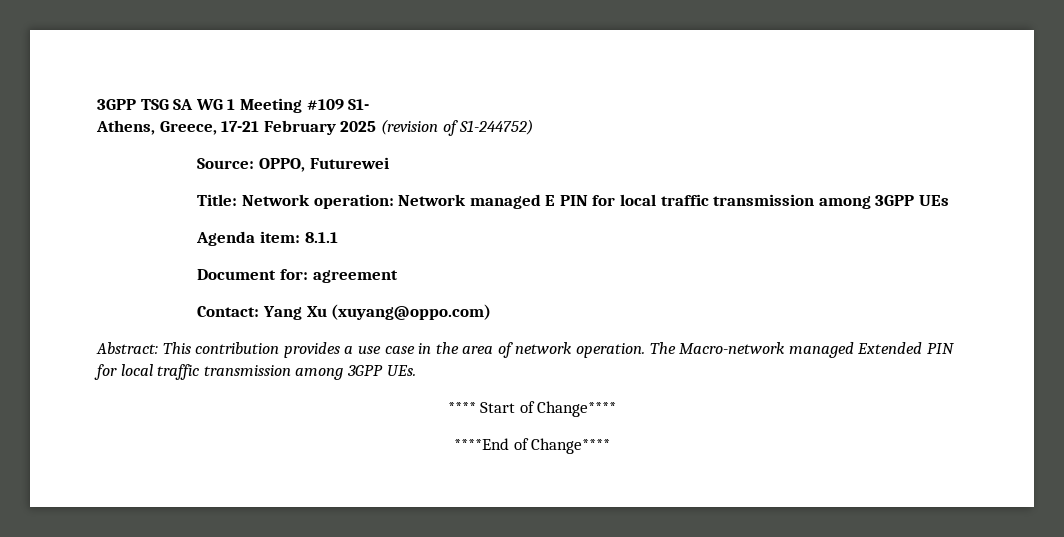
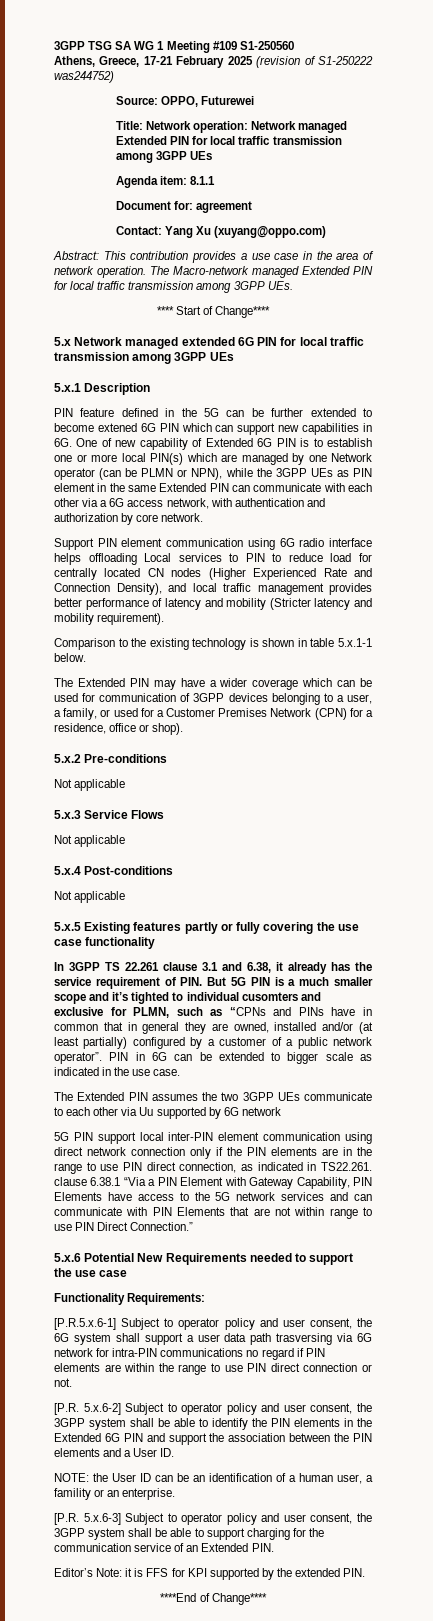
[348,99,370,110] S1- -> [239,41,294,50] S1-250560
[459,119,534,135] S1-244752) -> [318,56,373,65] [54,71,114,83] S1-250222 was244752)
[545,195,556,206] E -> [116,136,168,145] Extended
(617, 409) none -> [54,337,364,349] [54,352,234,364] [54,383,151,395] [54,408,372,417] [54,423,372,435] [54,438,372,450] [54,453,372,465] [54,468,372,480] [54,483,372,492] [54,498,325,509] [54,513,204,525] [54,538,373,550] [54,553,372,565] [54,568,372,580] [54,583,372,595] [54,598,372,610] [54,613,165,625] [54,638,372,650] [54,653,86,662] [54,678,372,690] [54,693,372,705] [54,708,373,720] [54,723,184,735] [54,754,168,763] [54,779,126,791] [54,810,165,819] [54,835,126,847] [54,866,174,875] [54,891,126,903] [54,922,359,934] [54,937,156,949] [54,962,372,974] [54,977,374,989] [54,992,321,1004] [54,1007,372,1018] [54,1022,373,1034] [54,1037,372,1049] [54,1052,373,1064] [54,1067,181,1076] [54,1092,372,1101] [54,1107,281,1119] [54,1132,372,1144] [54,1147,372,1159] [54,1162,373,1174] [54,1177,373,1189] [54,1192,372,1201] [54,1207,372,1219] [54,1222,194,1231] [54,1253,354,1265] [54,1268,128,1277] [54,1293,206,1305] [54,1318,372,1330] [54,1333,372,1345] [54,1348,325,1360] [54,1363,372,1375] [54,1378,72,1387] [54,1403,372,1415] [54,1418,372,1430] [54,1433,372,1445] [54,1448,175,1457] [54,1473,373,1484] [54,1488,176,1500] [54,1513,372,1525] [54,1528,324,1540] [54,1543,274,1552] [54,1568,366,1580] // 5.x Network managed extended 6G PIN for local traffic transmission among 3GPP UEs // 5.x.1 Description // PIN feature defined in the 5G can be further extended to become extened 6G PIN which can support new capabilities in 6G. One of new capability of Extended 6G PIN is to establish one or more local PIN(s) which are managed by one Network operator (can be PLMN or NPN), while the 3GPP UEs as PIN element in the same Extended PIN can communicate with each other via a 6G access network, with authentication and authorization by core network. // Support PIN element communication using 6G radio interface helps offloading Local services to PIN to reduce load for centrally located CN nodes (Higher Experienced Rate and Connection Density), and local traffic management provides better performance of latency and mobility (Stricter latency and mobility requirement). // Comparison to the existing technology is shown in table 5.x.1-1 below. // The Extended PIN may have a wider coverage which can be used for communication of 3GPP devices belonging to a user, a family, or used for a Customer Premises Network (CPN) for a residence, office or shop). // 5.x.2 Pre-conditions // Not applicable // 5.x.3 Service Flows // Not applicable // 5.x.4 Post-conditions // Not applicable // 5.x.5 Existing features partly or fully covering the use case functionality // In 3GPP TS 22.261 clause 3.1 and 6.38, it already has the service requirement of PIN. But 5G PIN is a much smaller scope and it’s tighted to individual cusomters and exclusive for PLMN, such as “CPNs and PINs have in common that in general they are owned, installed and/or (at least partially) configured by a customer of a public network operator”. PIN in 6G can be extended to bigger scale as indicated in the use case. // The Extended PIN assumes the two 3GPP UEs communicate to each other via Uu supported by 6G network // 5G PIN support local inter-PIN element communication using direct network connection only if the PIN elements are in the range to use PIN direct connection, as indicated in TS22.261. clause 6.38.1 “Via a PIN Element with Gateway Capability, PIN Elements have access to the 5G network services and can communicate with PIN Elements that are not within range to use PIN Direct Connection.” // 5.x.6 Potential New Requirements needed to support the use case // Functionality Requirements: // [P.R.5.x.6-1] Subject to operator policy and user consent, the 6G system shall support a user data path trasversing via 6G network for intra-PIN communications no regard if PIN elements are within the range to use PIN direct connection or not. // [P.R. 5.x.6-2] Subject to operator policy and user consent, the 3GPP system shall be able to identify the PIN elements in the Extended 6G PIN and support the association between the PIN elements and a User ID. // NOTE: the User ID can be an identification of a human user, a famility or an enterprise. // [P.R. 5.x.6-3] Subject to operator policy and user consent, the 3GPP system shall be able to support charging for the communication service of an Extended PIN. // Editor’s Note: it is FFS for KPI supported by the extended PIN.

